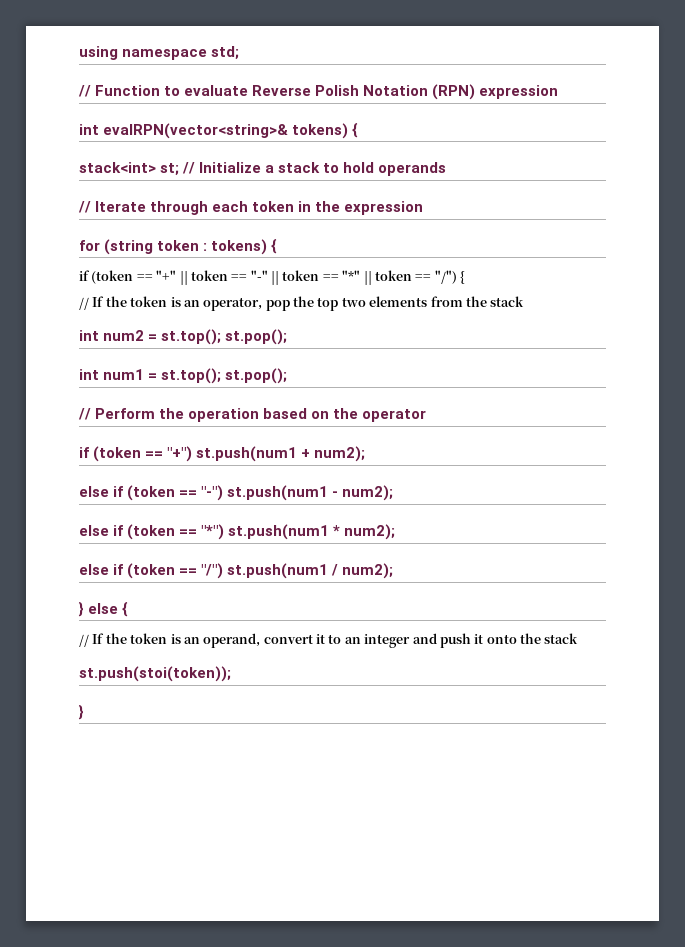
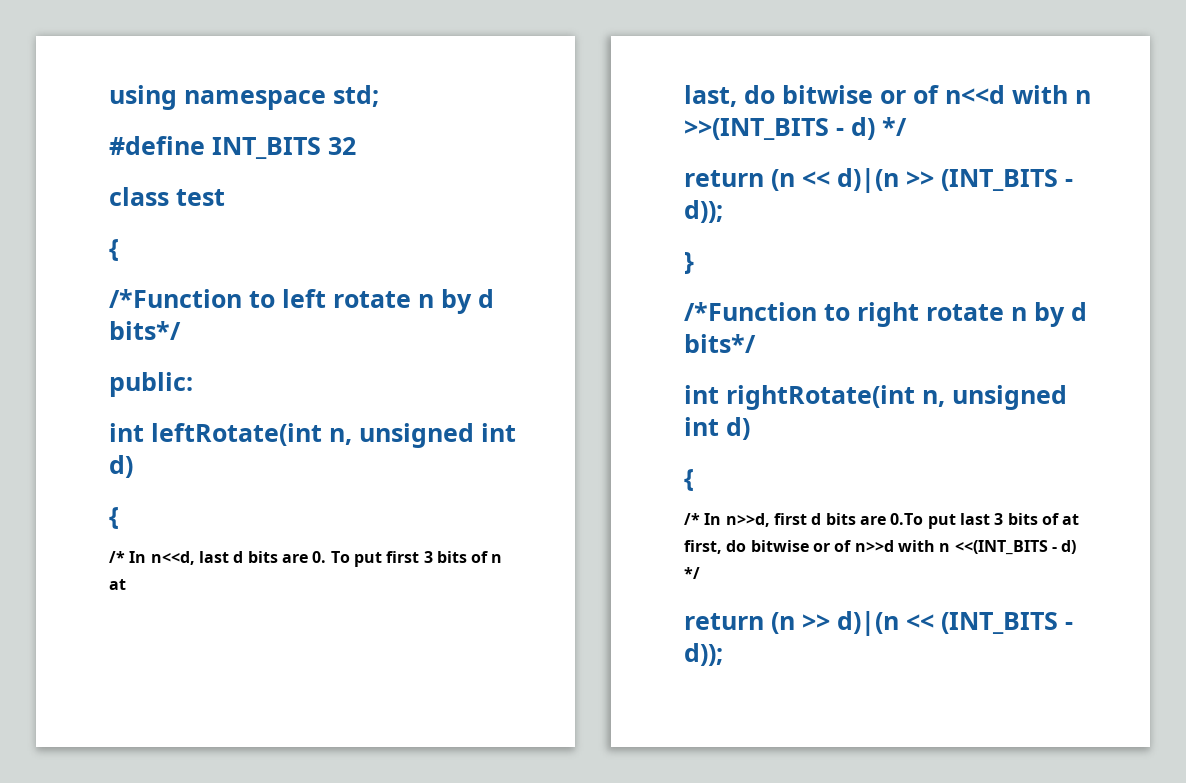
[78,84,559,100] [79,122,359,139] [79,162,447,176] [78,201,424,215] [79,238,278,255] [79,270,465,285] [79,296,525,311] [79,329,288,345] [79,368,288,384] [78,408,427,422] [79,446,366,462] [79,485,394,501] [79,524,396,540] [79,563,394,579] [78,601,129,617] [79,633,579,648] [79,666,231,682] [78,704,84,720] // Function to evaluate Reverse Polish Notation (RPN) expression // int evalRPN(vector<string>& tokens) { // stack<int> st; // Initialize a stack to hold operands // // Iterate through each token in the expression // for (string token : tokens) { // if (token == "+" || token == "-" || token == "*" || token == "/") { // // If the token is an operator, pop the top two elements from the stack // int num2 = st.top(); st.pop(); // int num1 = st.top(); st.pop(); // // Perform the operation based on the operator // if (token == "+") st.push(num1 + num2); // else if (token == "-") st.push(num1 - num2); // else if (token == "*") st.push(num1 * num2); // else if (token == "/") st.push(num1 / num2); // } else { // // If the token is an operand, convert it to an integer and push it onto the stack // st.push(stoi(token)); // } -> [109,136,356,159] [109,187,225,206] [109,239,119,262] [109,289,494,314] [109,321,181,340] [109,372,193,397] [109,423,516,448] [109,455,133,478] [109,507,119,530] [109,551,503,567] [109,579,126,590] [684,85,1091,107] [684,117,907,140] [684,168,1073,193] [684,200,723,223] [684,252,694,275] [684,302,1087,327] [684,334,756,353] [684,385,1067,410] [684,417,750,440] [684,469,694,492] [684,513,1080,529] [684,540,1077,555] [684,567,700,579] [684,611,1073,636] [684,643,723,666] #define INT_BITS 32 // class test // { // /*Function to left rotate n by d bits*/ // public: // int leftRotate(int n, unsigned int d) // { // /* In n<<d, last d bits are 0. To put first 3 bits of n at // last, do bitwise or of n<<d with n >>(INT_BITS - d) */ // return (n << d)|(n >> (INT_BITS - d)); // } // /*Function to right rotate n by d bits*/ // int rightRotate(int n, unsigned int d) // { // /* In n>>d, first d bits are 0.To put last 3 bits of at first, do bitwise or of n>>d with n <<(INT_BITS - d) */ // return (n >> d)|(n << (INT_BITS - d));

